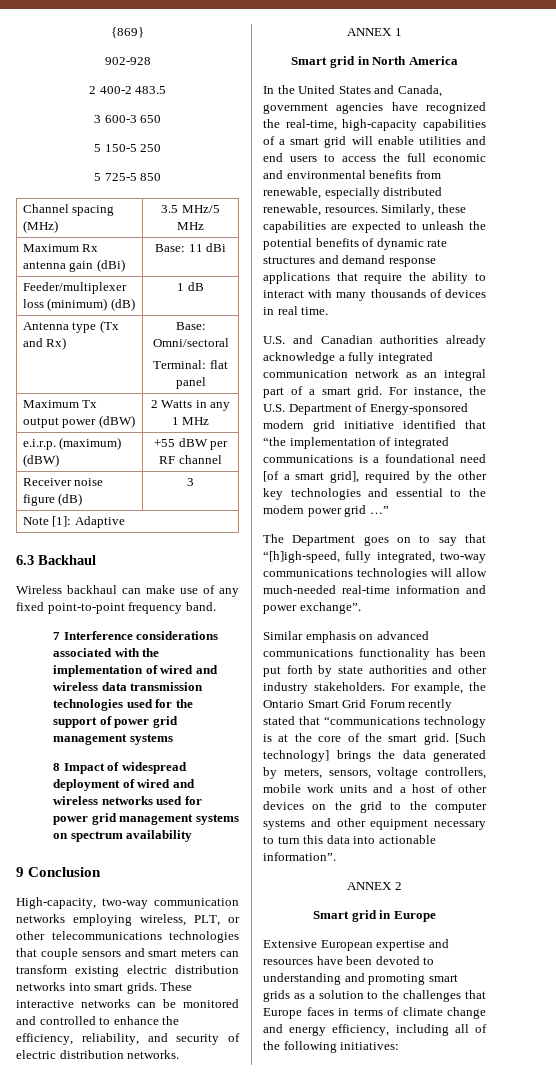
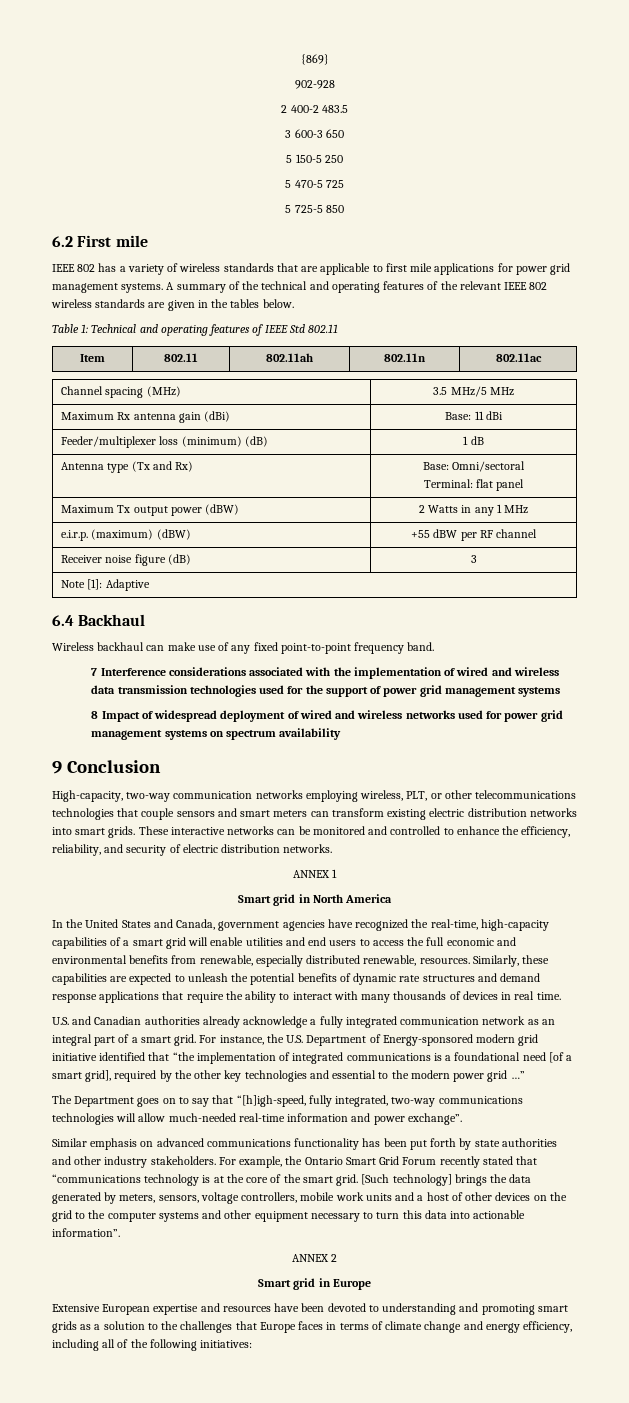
(162, 148) none -> [285,180,344,188] // 5 470-5 725
(162, 177) none -> [52,235,148,247] [52,263,571,275] [52,281,548,293] [51,299,294,311] [52,324,339,336] [80,354,105,362] [164,353,198,362] [266,353,313,362] [384,353,426,362] [495,353,542,362] // 6.2 First mile // IEEE 802 has a variety of wireless standards that are applicable to first mile applications for power grid management systems. A summary of the technical and operating features of the relevant IEEE 802 wireless standards are given in the tables below. // Table 1: Technical and operating features of IEEE Std 802.11 // Item | 802.11 | 802.11ah | 802.11n | 802.11ac
[16,555,34,565] 6.3 -> [52,615,74,626] 6.4

